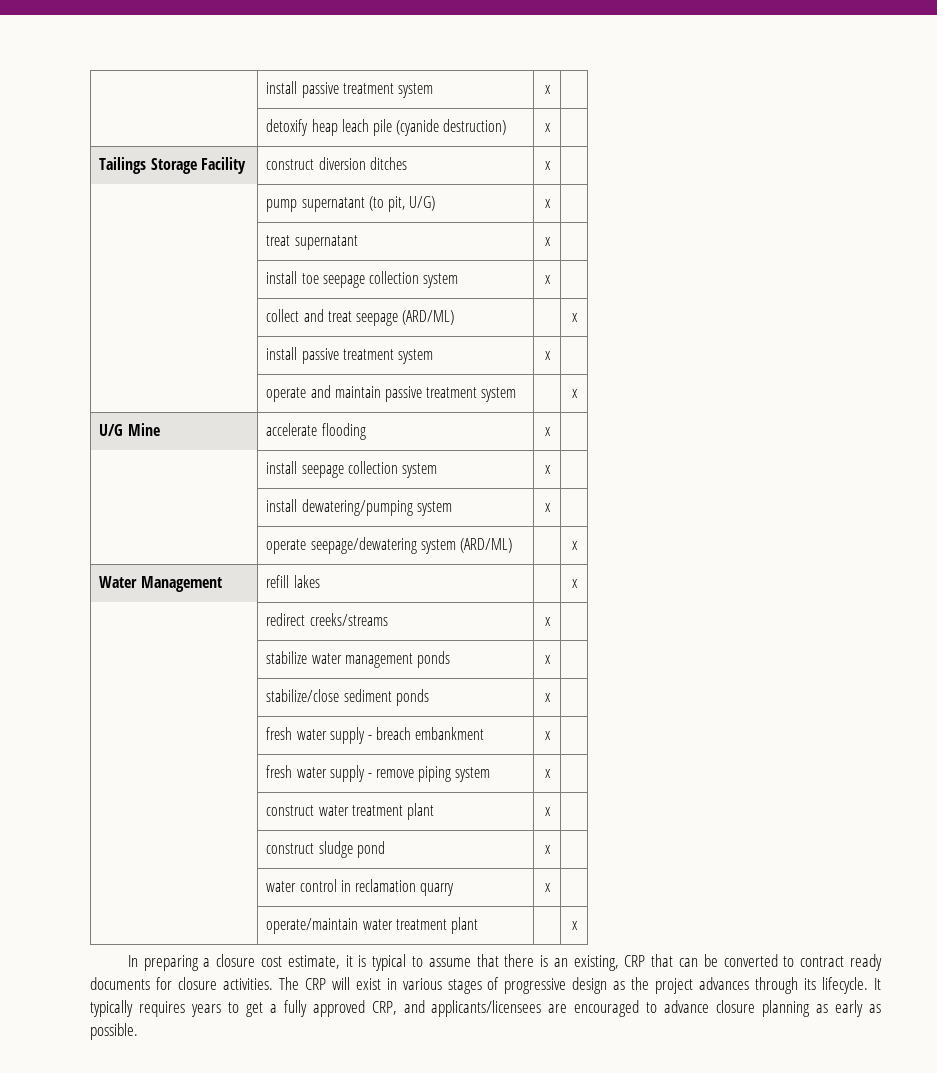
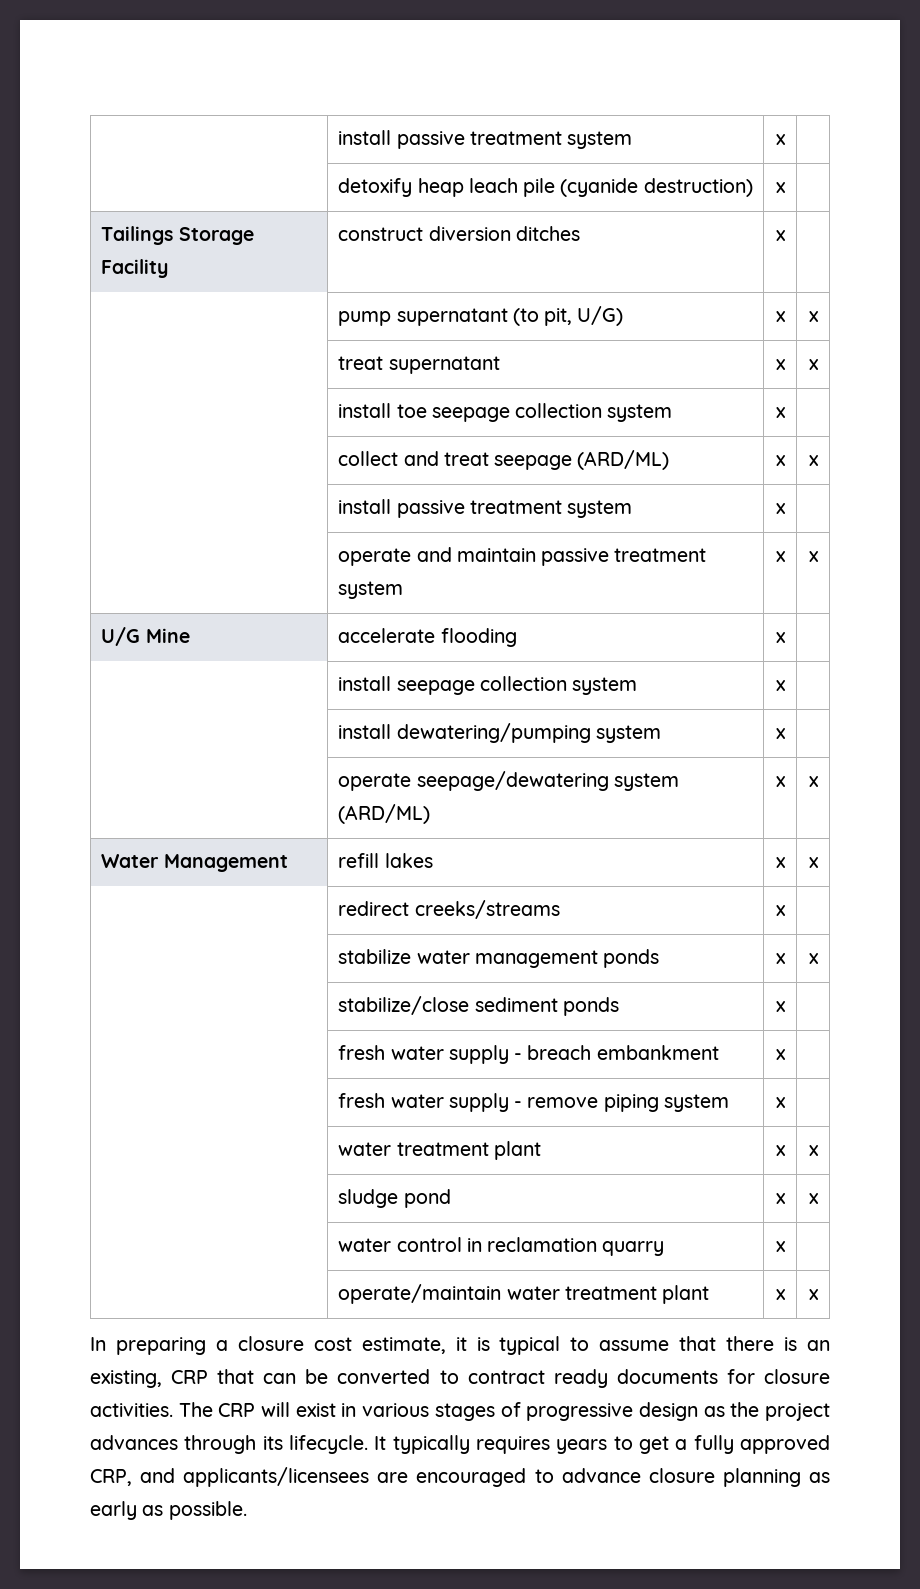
(551, 203) none -> [808,311,819,322] x
(551, 241) none -> [808,359,819,370] x
(455, 317) none -> [775,455,786,466] x
(517, 394) none -> [775,551,786,562] x
(512, 545) none -> [775,776,786,787] x
(320, 581) none -> [775,857,786,868] x
(551, 659) none -> [808,953,819,964] x
[266,803,434,820] [544,807,551,816] [266,843,315,854] construct water treatment plant | x | // | construct -> [338,1141,541,1160] [775,1145,786,1156] [808,1145,819,1156] water treatment plant | x | x // |
(551, 849) none -> [808,1193,819,1204] x
(478, 925) none -> [775,1289,786,1300] x

